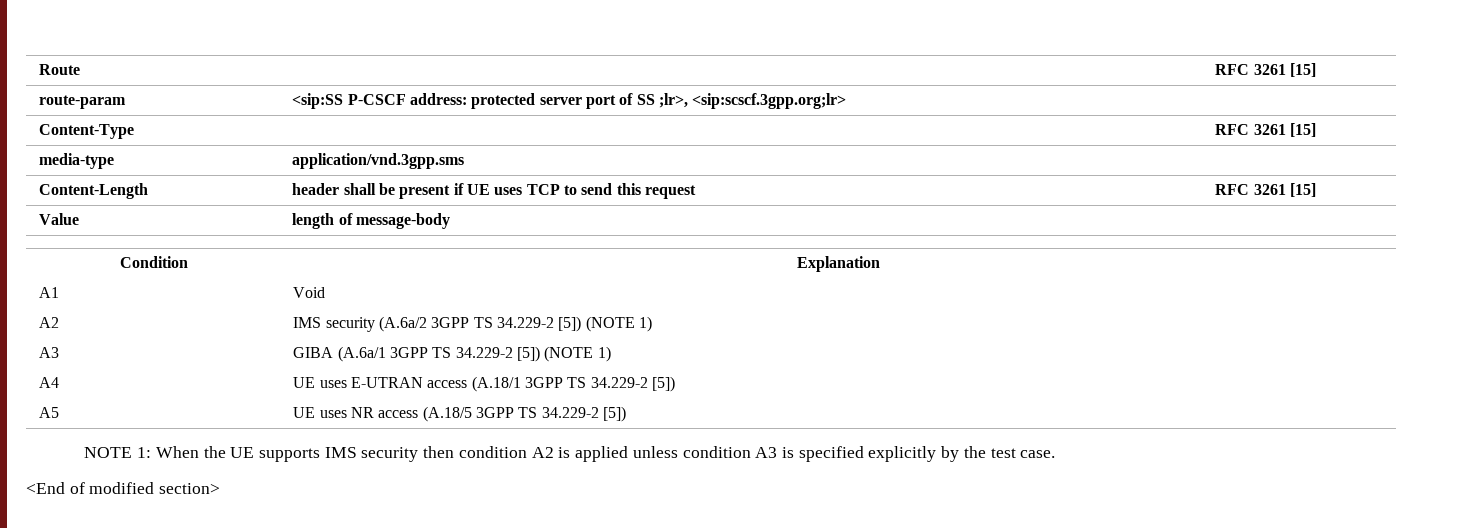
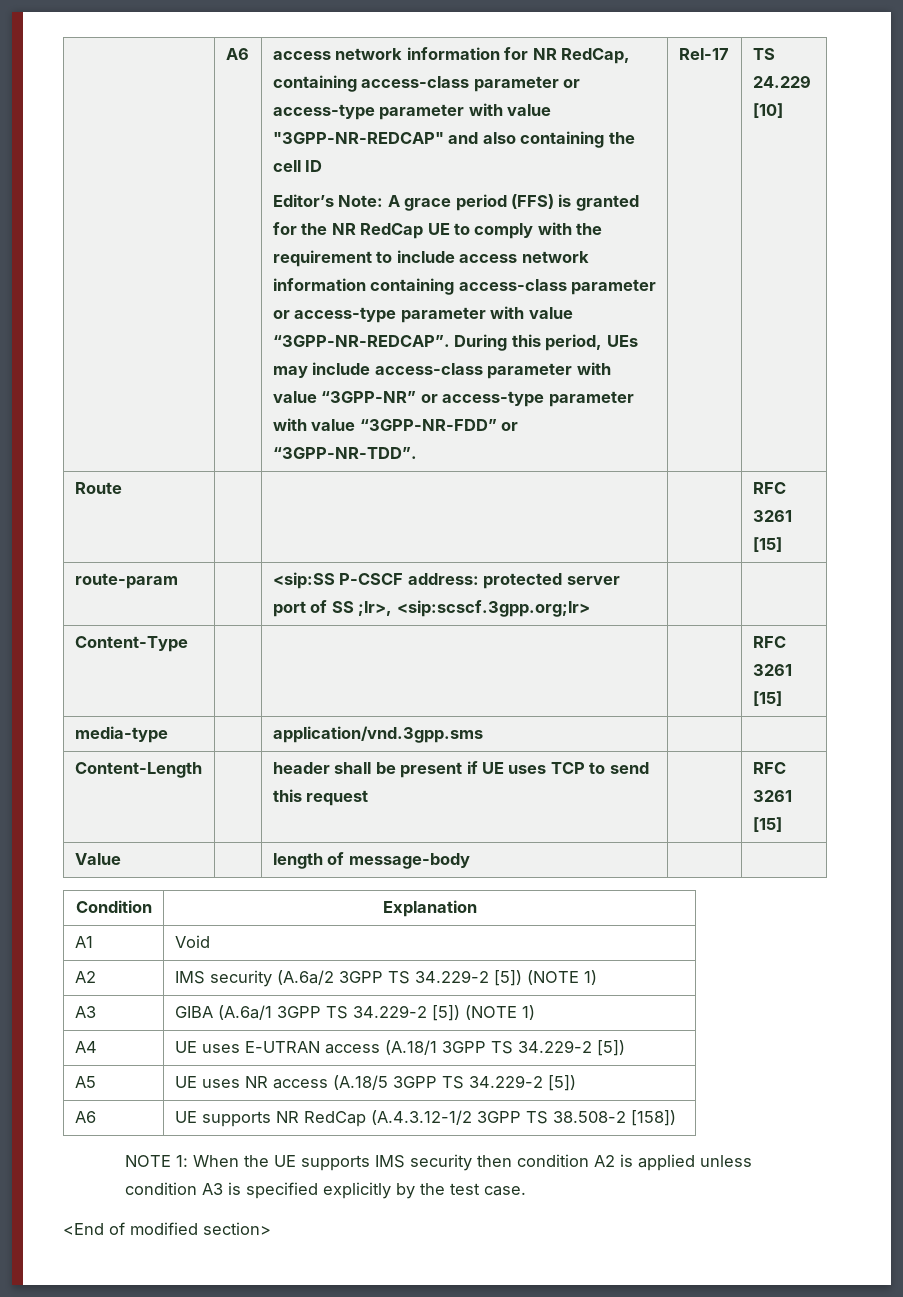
(39, 69) none -> [225,48,249,60] [272,47,631,64] [272,75,581,92] [272,103,552,120] [272,131,635,148] [272,160,323,172] [272,194,639,211] [272,222,603,239] [272,250,589,267] [272,278,657,295] [272,306,573,323] [272,334,638,351] [272,362,611,379] [272,391,634,407] [272,418,519,431] [272,447,417,459] [678,48,729,60] [752,48,775,60] [752,75,811,88] [752,103,783,118] | A6 | access network information for NR RedCap, containing access-class parameter or access-type parameter with value "3GPP-NR-REDCAP" and also containing the cell ID // Editor’s Note: A grace period (FFS) is granted for the NR RedCap UE to comply with the requirement to include access network information containing access-class parameter or access-type parameter with value “3GPP-NR-REDCAP”. During this period, UEs may include access-class parameter with value “3GPP-NR” or access-type parameter with value “3GPP-NR-FDD” or “3GPP-NR-TDD”. | Rel-17 | TS 24.229 [10] //
(626, 414) none -> [74,1111,96,1123] [174,1110,676,1127] // A6 | UE supports NR RedCap (A.4.3.12-1/2 3GPP TS 38.508-2 [158])

